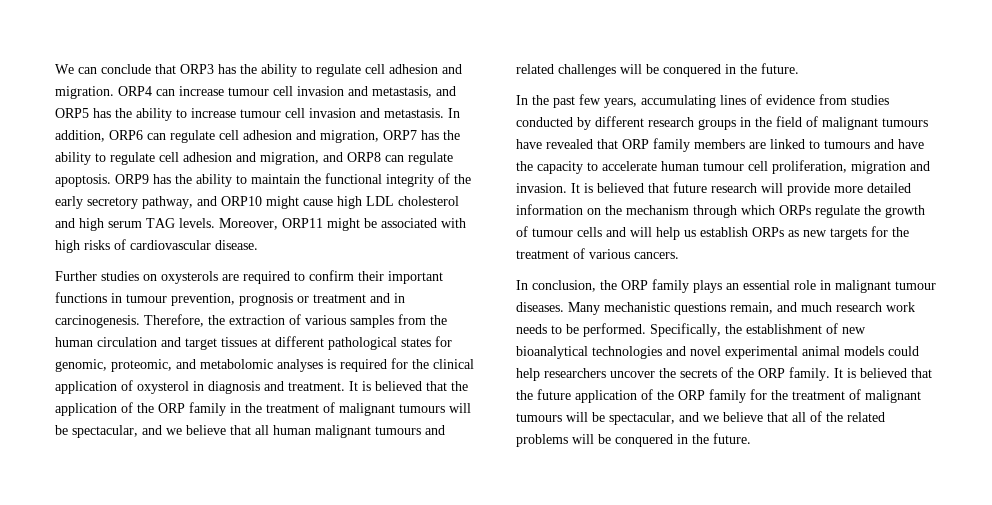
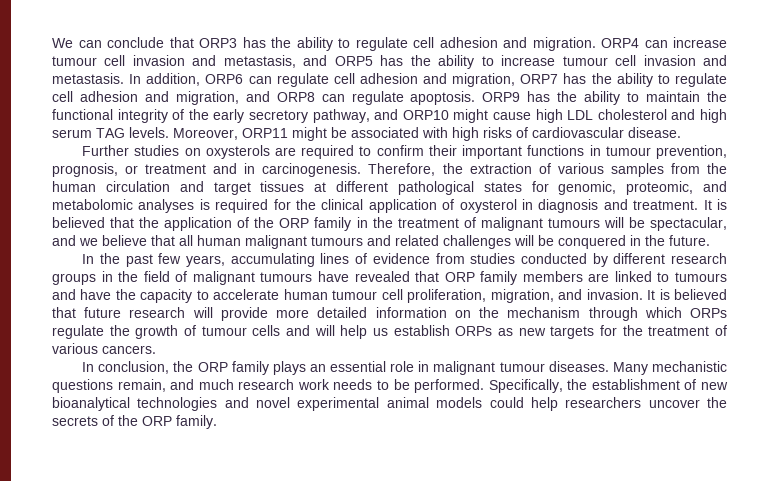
[239,293,293,306] prognosis -> [52,163,118,177] prognosis,
[851,161,906,174] migration -> [490,289,554,303] migration,
[834,368,932,378] [516,389,921,403] [516,411,885,425] [516,433,751,447] It is believed that the future application of the ORP family for the treatment of malignant tumours will be spectacular, and we believe that all of the related problems will be conquered in the future. -> (217, 422) none

